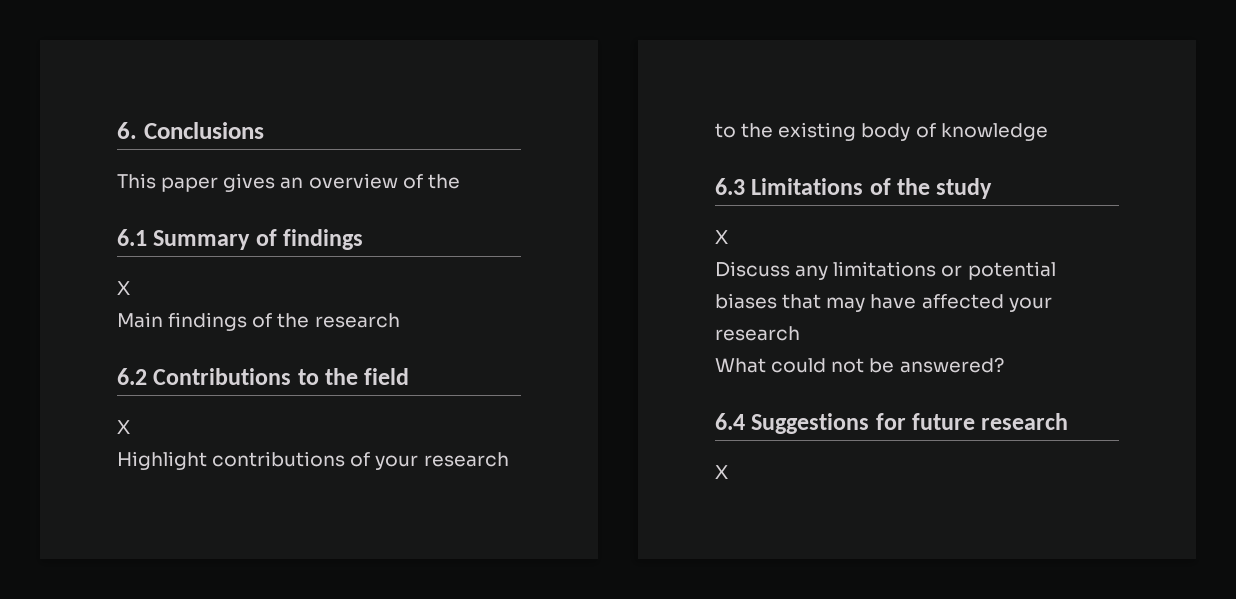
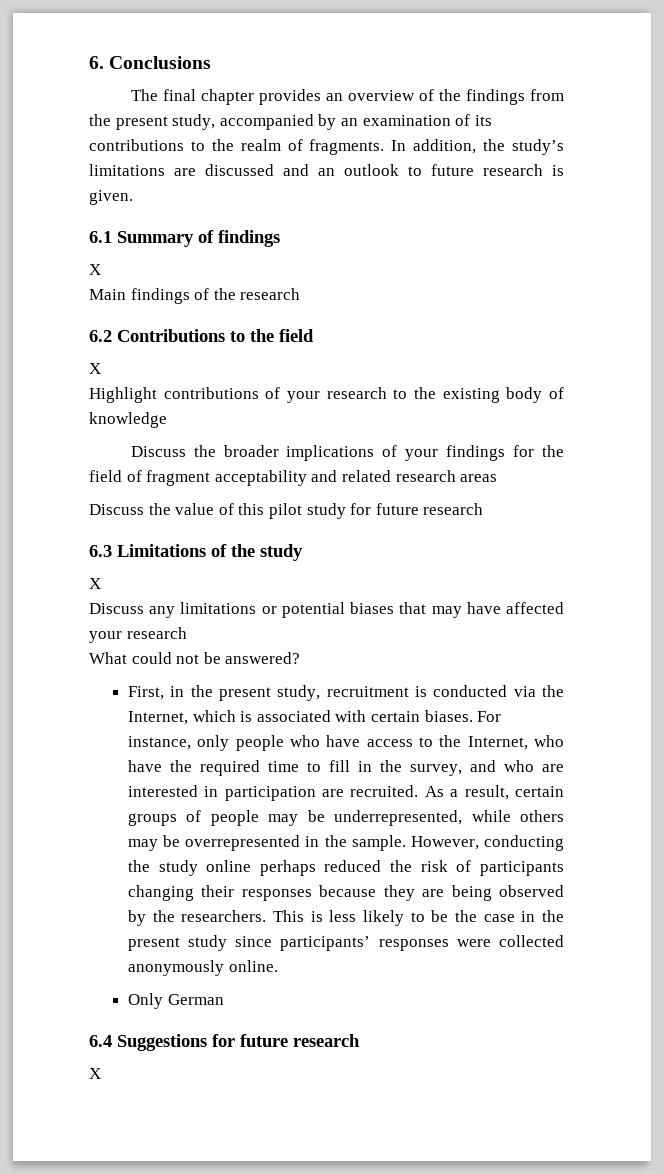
[117,173,276,192] This paper gives -> [130,89,321,105] The final chapter provides
(460, 181) none -> [465,89,564,105] [89,114,492,130] [89,139,565,155] [89,164,564,176] [89,190,133,205] findings from the present study, accompanied by an examination of its contributions to the realm of fragments. In addition, the study’s limitations are discussed and an outlook to future research is given.
(1048, 132) none -> [130,445,564,461] [89,470,498,486] [89,503,484,519] // Discuss the broader implications of your findings for the field of fragment acceptability and related research areas // Discuss the value of this pilot study for future research
(1004, 365) none -> [127,685,564,701] [127,710,502,725] [127,735,564,751] [127,760,564,776] [127,785,564,801] [127,810,564,826] [127,835,564,851] [127,860,564,876] [127,885,564,901] [127,910,565,926] [127,935,564,951] [127,960,278,976] [127,993,224,1009] // First, in the present study, recruitment is conducted via the Internet, which is associated with certain biases. For instance, only people who have access to the Internet, who have the required time to fill in the survey, and who are interested in participation are recruited. As a result, certain groups of people may be underrepresented, while others may be overrepresented in the sample. However, conducting the study online perhaps reduced the risk of participants changing their responses because they are being observed by the researchers. This is less likely to be the case in the present study since participants’ responses were collected anonymously online. // Only German

